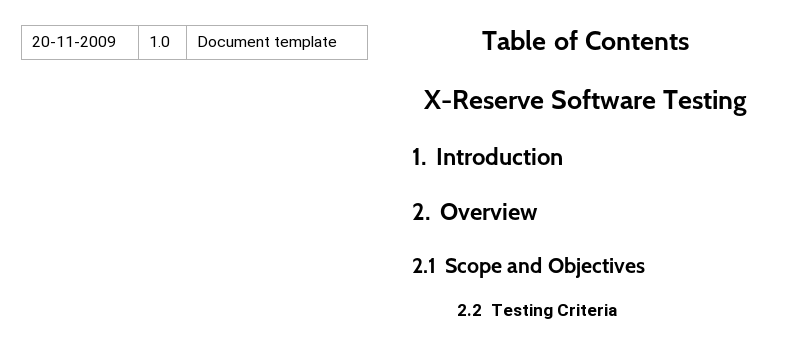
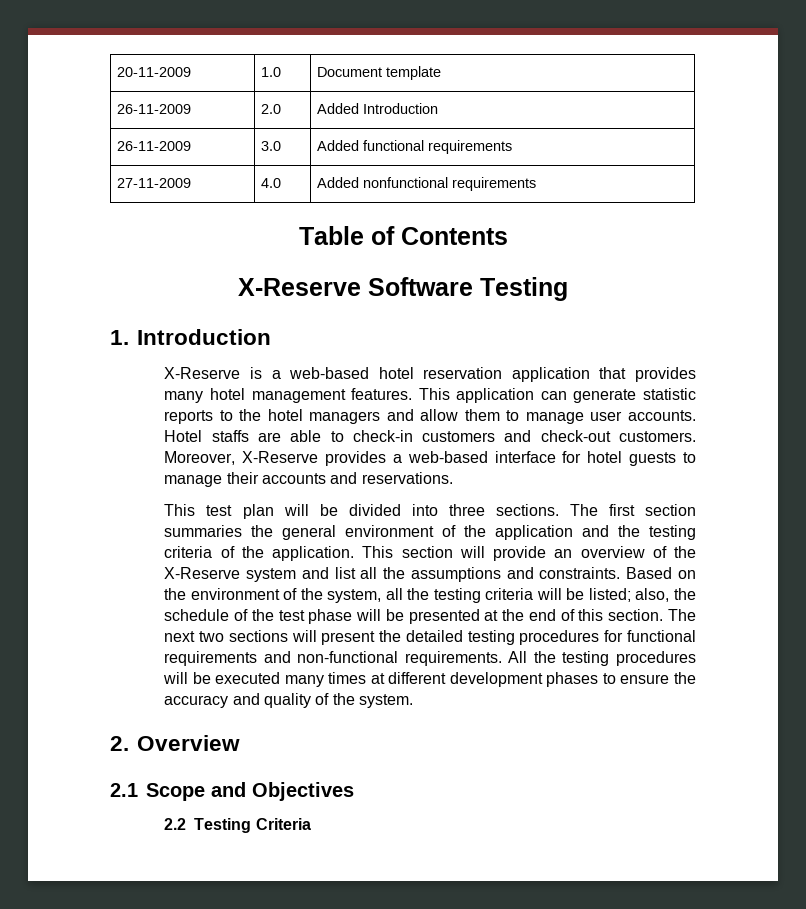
(338, 43) none -> [116,104,191,114] [260,104,281,114] [316,103,438,114] [116,141,191,151] [260,141,281,151] [316,140,512,154] [116,178,191,188] [260,178,281,188] [316,177,536,191] // 26-11-2009 | 2.0 | Added Introduction // 26-11-2009 | 3.0 | Added functional requirements // 27-11-2009 | 4.0 | Added nonfunctional requirements
(563, 156) none -> [164,367,697,382] [164,388,697,403] [164,409,696,424] [164,430,696,442] [164,451,696,466] [164,472,453,487] [164,504,696,519] [164,525,697,540] [164,546,696,561] [164,567,696,582] [164,588,696,603] [164,609,696,624] [164,630,696,645] [164,651,697,666] [163,672,696,687] [164,693,413,708] // X-Reserve is a web-based hotel reservation application that provides many hotel management features. This application can generate statistic reports to the hotel managers and allow them to manage user accounts. Hotel staffs are able to check-in customers and check-out customers. Moreover, X-Reserve provides a web-based interface for hotel guests to manage their accounts and reservations. // This test plan will be divided into three sections. The first section summaries the general environment of the application and the testing criteria of the application. This section will provide an overview of the X-Reserve system and list all the assumptions and constraints. Based on the environment of the system, all the testing criteria will be listed; also, the schedule of the test phase will be presented at the end of this section. The next two sections will present the detailed testing procedures for functional requirements and non-functional requirements. All the testing procedures will be executed many times at different development phases to ensure the accuracy and quality of the system.

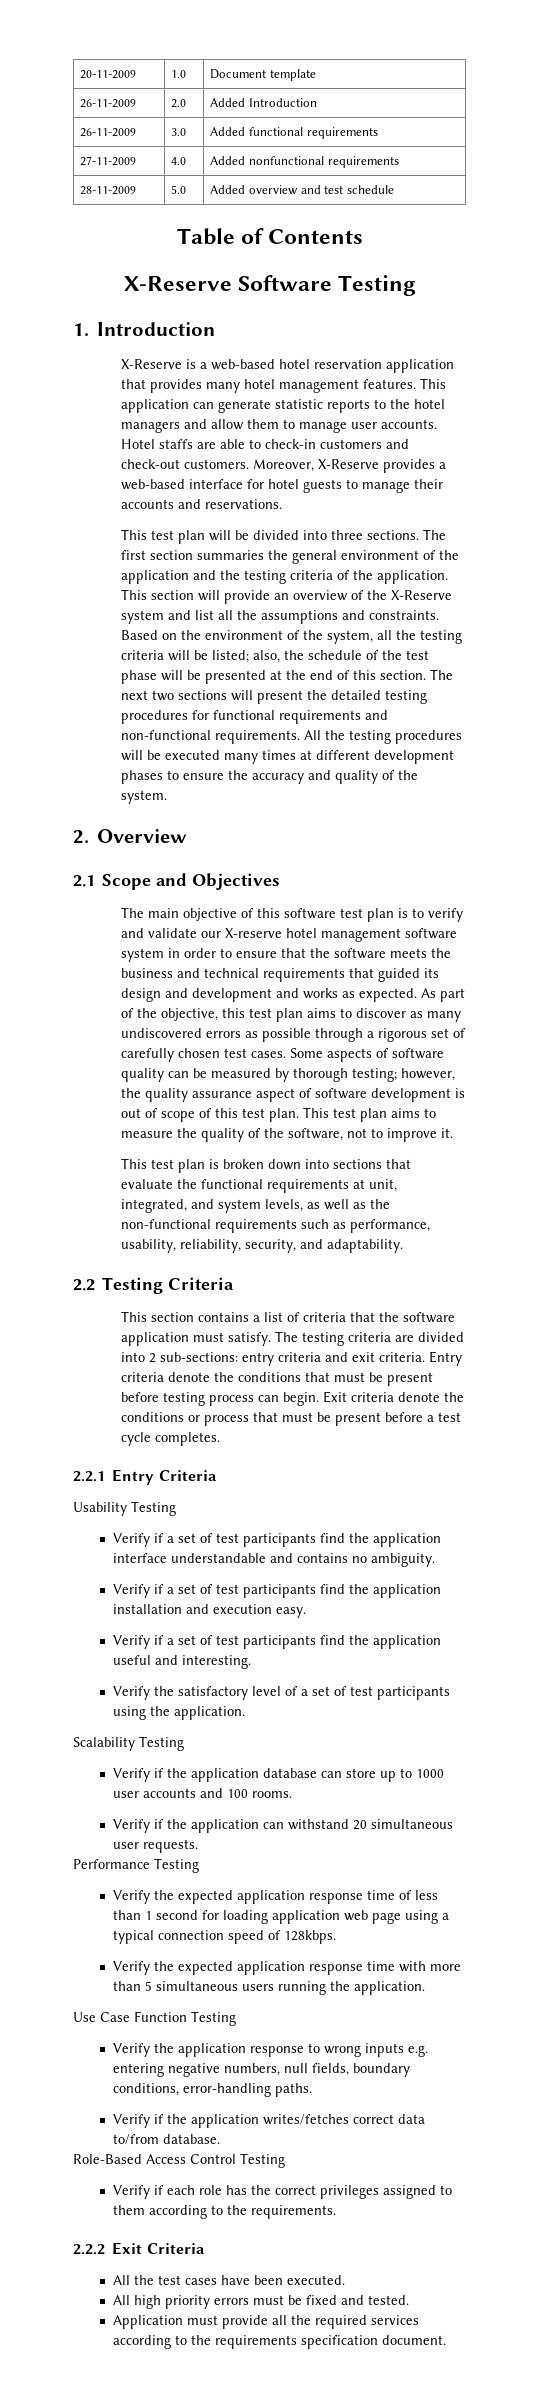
(536, 184) none -> [80,186,137,195] [171,185,187,194] [210,185,394,195] // 28-11-2009 | 5.0 | Added overview and test schedule
[164,818,311,833] 2.2 Testing Criteria -> [121,907,464,922] [121,928,458,942] [121,948,452,962] [121,968,440,982] [121,988,466,1002] [121,1008,462,1022] [121,1028,467,1042] [121,1048,445,1062] [121,1068,456,1082] [121,1088,466,1102] [121,1107,437,1122] [121,1128,454,1142] [121,1158,412,1173] [121,1179,398,1193] [121,1199,391,1213] [121,1219,431,1233] [121,1239,404,1253] [73,1277,235,1294] [121,1311,456,1323] [121,1331,465,1346] [121,1351,463,1366] [121,1372,434,1386] [121,1391,465,1406] [121,1412,462,1426] [121,1432,221,1446] [73,1469,217,1485] [73,1501,176,1516] [113,1533,442,1547] [113,1553,436,1567] [113,1584,442,1598] [113,1604,307,1618] [113,1635,442,1649] [113,1655,252,1669] [113,1686,451,1700] [113,1706,246,1720] [73,1736,184,1751] [113,1768,445,1782] [113,1788,293,1798] [113,1819,454,1833] [113,1839,199,1853] [73,1858,199,1873] [113,1890,439,1904] [113,1910,450,1924] [113,1930,337,1944] [113,1961,462,1975] [113,1981,426,1995] [73,2011,236,2026] [113,2043,429,2057] [113,2063,411,2077] [113,2083,313,2097] [113,2114,426,2128] [113,2134,221,2145] [73,2153,285,2168] [113,2185,453,2199] [113,2205,337,2219] [73,2242,205,2255] [113,2275,346,2285] [113,2295,410,2309] [113,2315,420,2329] [113,2335,447,2349] The main objective of this software test plan is to verify and validate our X-reserve hotel management software system in order to ensure that the software meets the business and technical requirements that guided its design and development and works as expected. As part of the objective, this test plan aims to discover as many undiscovered errors as possible through a rigorous set of carefully chosen test cases. Some aspects of software quality can be measured by thorough testing; however, the quality assurance aspect of software development is out of scope of this test plan. This test plan aims to measure the quality of the software, not to improve it. // This test plan is broken down into sections that evaluate the functional requirements at unit, integrated, and system levels, as well as the non-functional requirements such as performance, usability, reliability, security, and adaptability. // 2.2 Testing Criteria // This section contains a list of criteria that the software application must satisfy. The testing criteria are divided into 2 sub-sections: entry criteria and exit criteria. Entry criteria denote the conditions that must be present before testing process can begin. Exit criteria denote the conditions or process that must be present before a test cycle completes. // 2.2.1 Entry Criteria // Usability Testing // Verify if a set of test participants find the application interface understandable and contains no ambiguity. // Verify if a set of test participants find the application installation and execution easy. // Verify if a set of test participants find the application useful and interesting. // Verify the satisfactory level of a set of test participants using the application. // Scalability Testing // Verify if the application database can store up to 1000 user accounts and 100 rooms. // Verify if the application can withstand 20 simultaneous user requests. // Performance Testing // Verify the expected application response time of less than 1 second for loading application web page using a typical connection speed of 128kbps. // Verify the expected application response time with more than 5 simultaneous users running the application. // Use Case Function Testing // Verify the application response to wrong inputs e.g. entering negative numbers, null fields, boundary conditions, error-handling paths. // Verify if the application writes/fetches correct data to/from database. // Role-Based Access Control Testing // Verify if each role has the correct privileges assigned to them according to the requirements. // 2.2.2 Exit Criteria // All the test cases have been executed. // All high priority errors must be fixed and tested. // Application must provide all the required services according to the requirements specification document.

